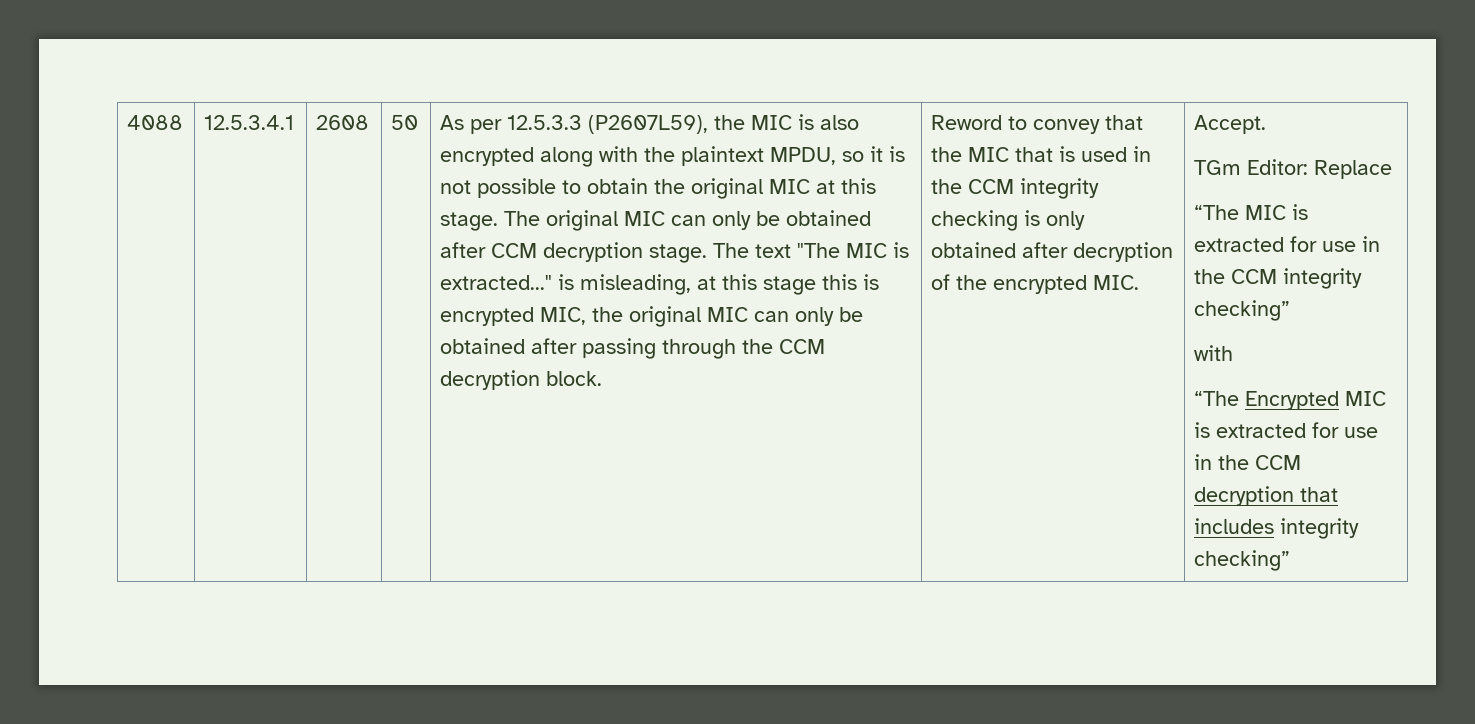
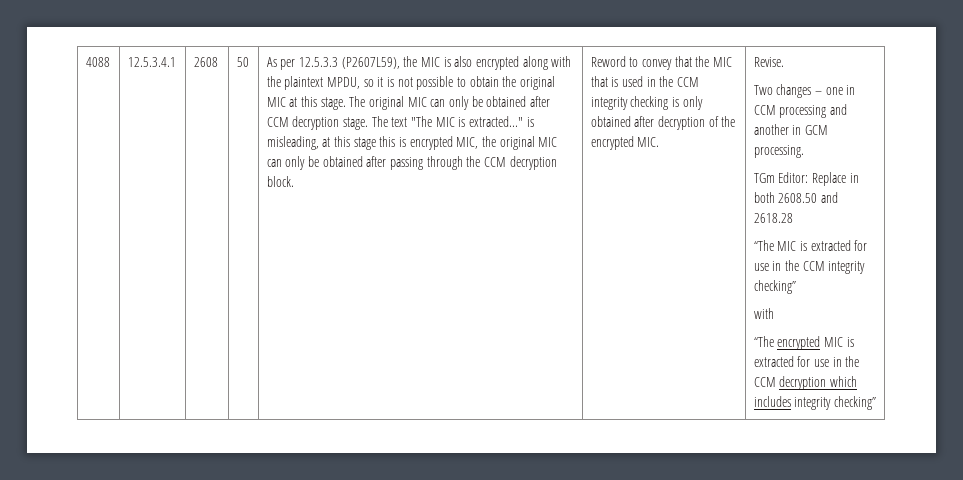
[1194,115,1267,134] [1194,159,1393,179] Accept. // TGm Editor: Replace -> [753,57,784,67] [753,84,856,98] [753,104,847,118] [753,124,828,135] [753,145,804,158] [753,172,859,186] [753,192,838,203] [753,213,793,223] Revise. // Two changes – one in CCM processing and another in GCM processing. // TGm Editor: Replace in both 2608.50 and 2618.28
[1245,391,1340,410] Encrypted -> [777,336,821,350] encrypted
[1300,487,1339,502] that -> [829,376,857,387] which

